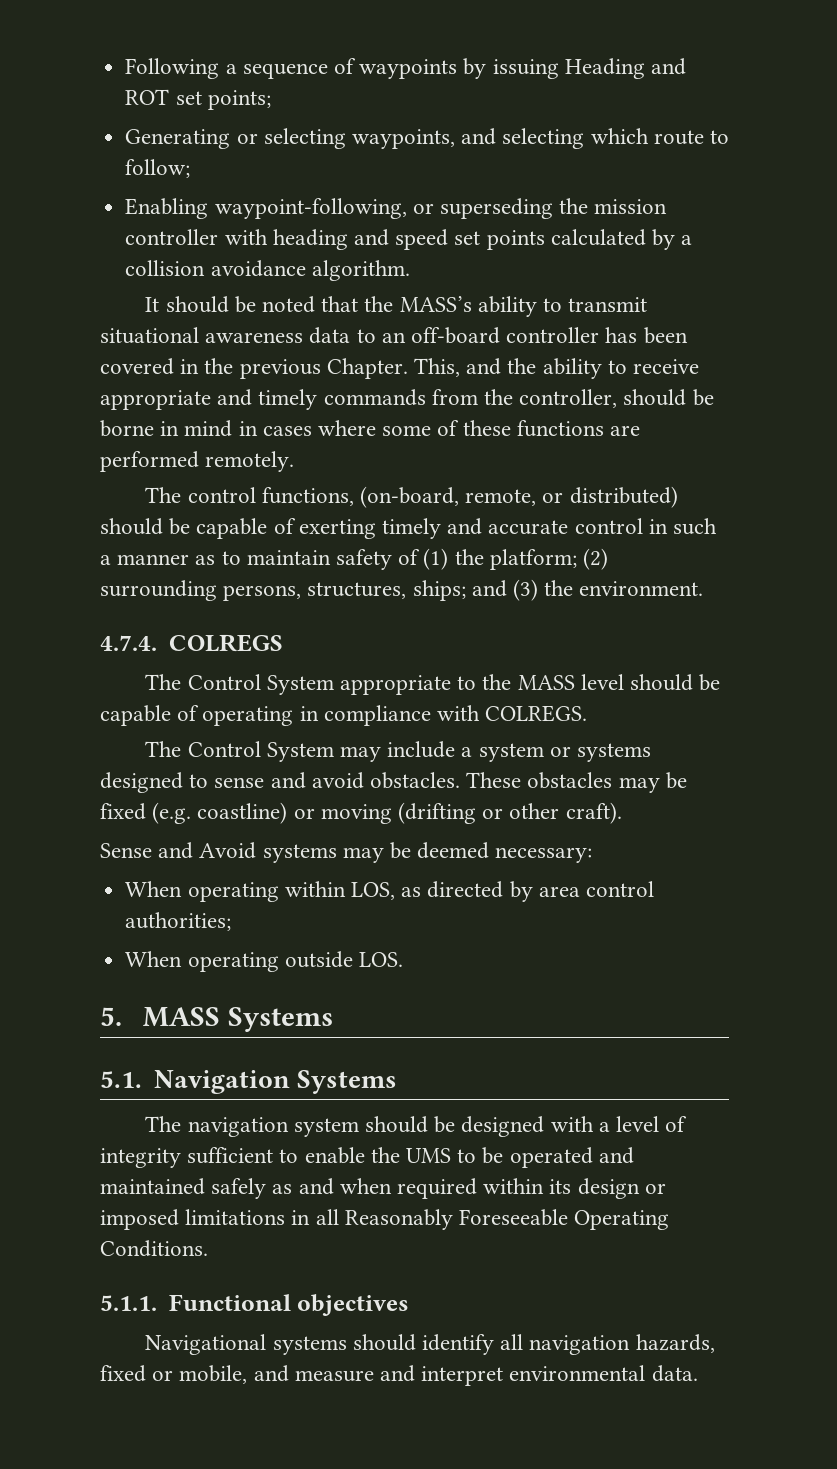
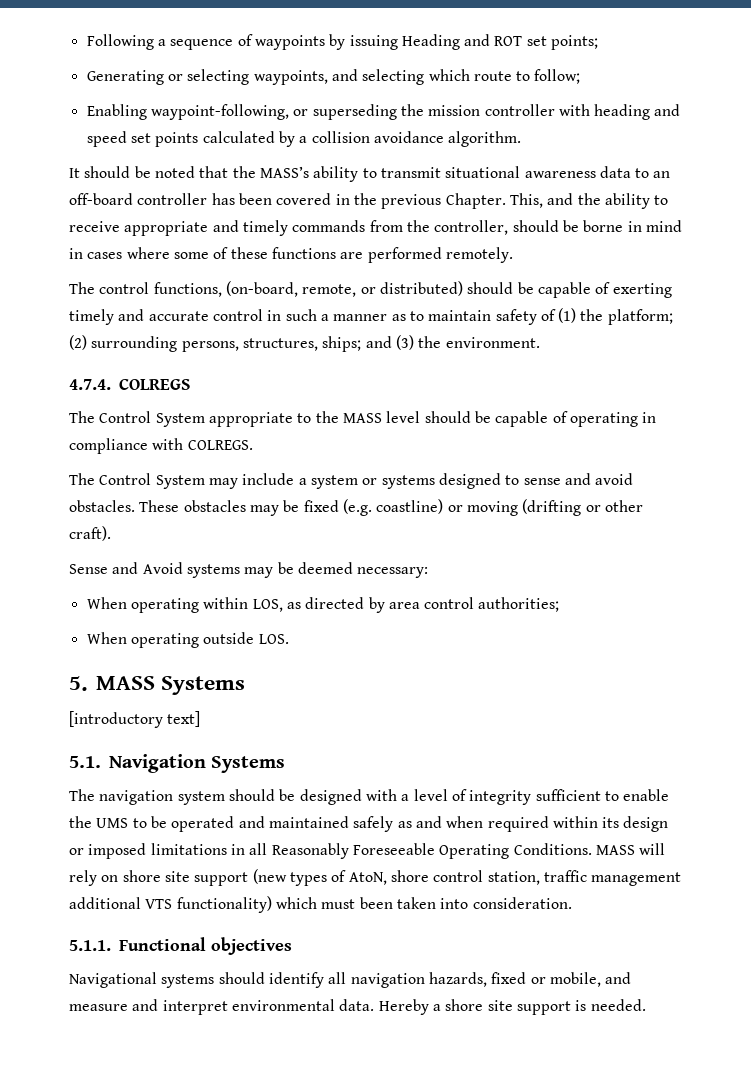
(334, 1019) none -> [69,711,201,728] // [introductory text]
(208, 1248) none -> [595,843,666,855] [69,869,682,886] [69,896,572,913] MASS will rely on shore site support (new types of AtoN, shore control station, traffic management additional VTS functionality) which must been taken into consideration.
(698, 1373) none -> [378,999,646,1015] Hereby a shore site support is needed.

